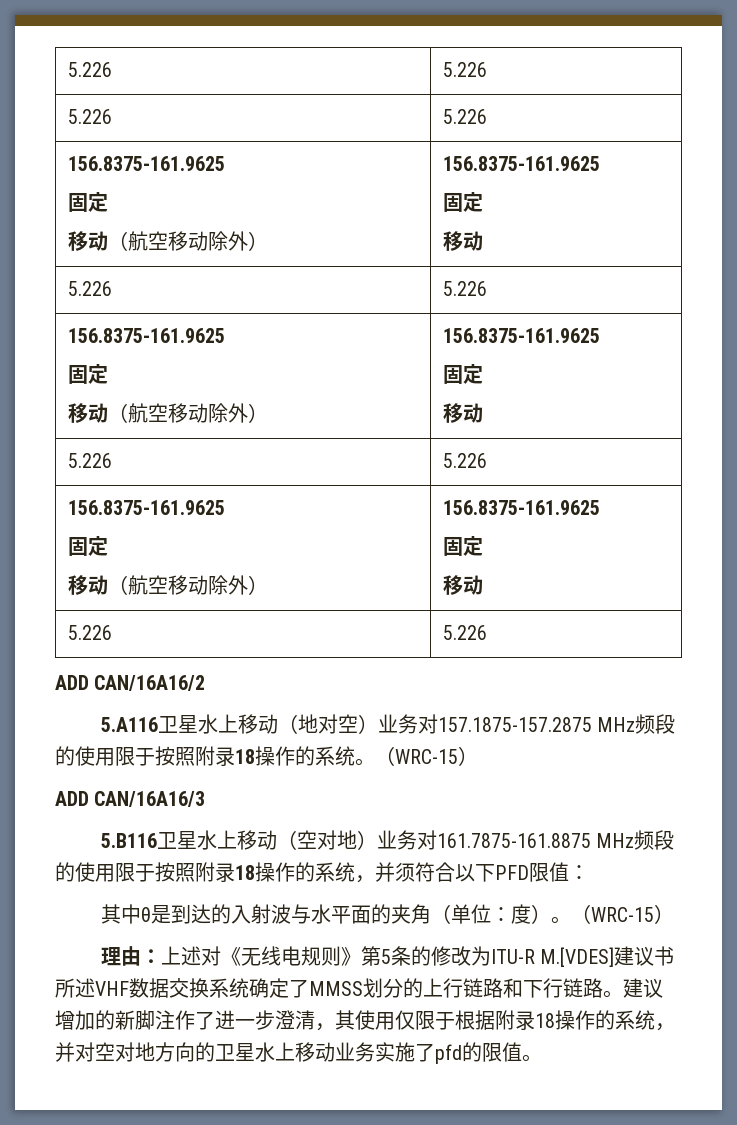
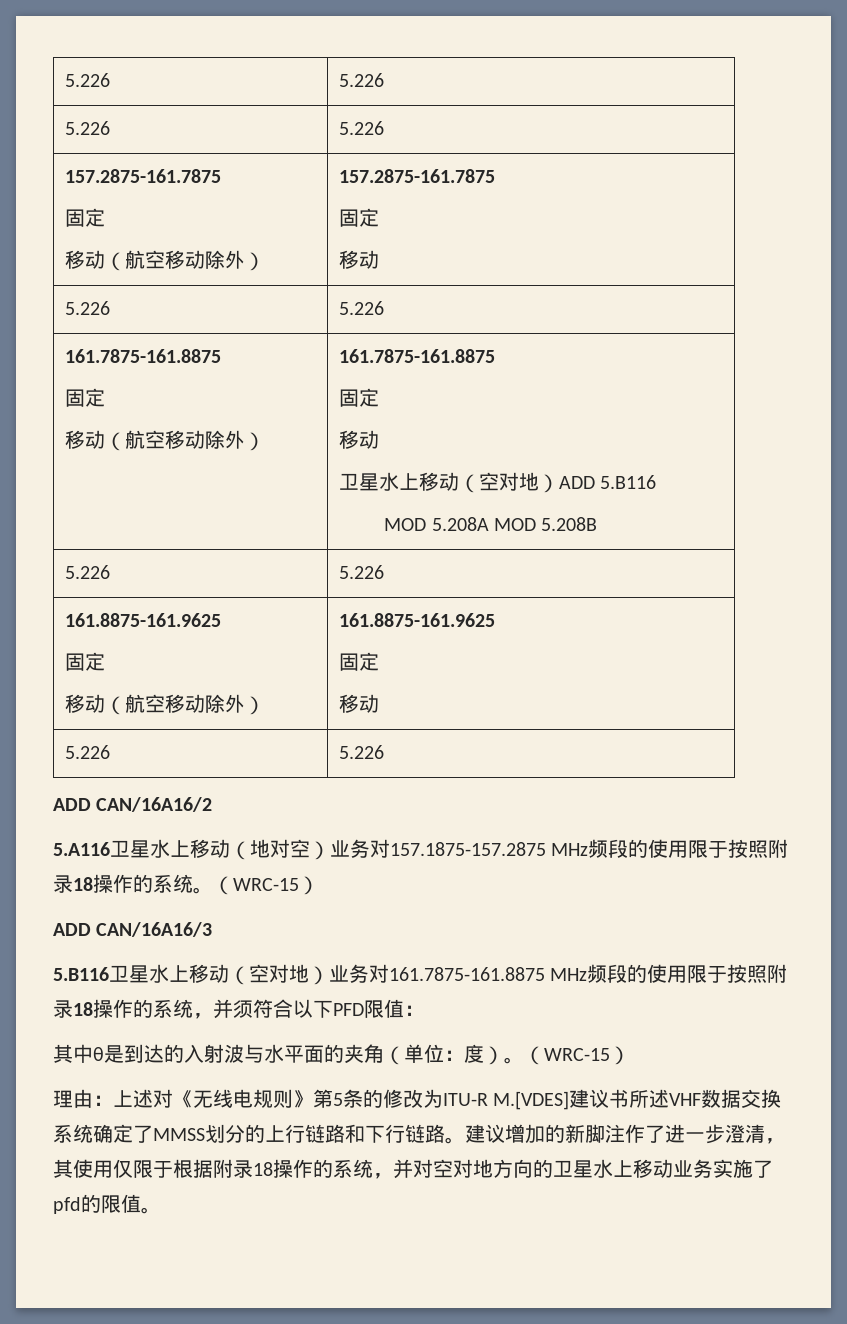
[67,156,225,171] [67,192,108,212] [67,231,268,251] [442,156,600,171] [442,192,483,212] [442,231,483,251] [67,281,112,296] [442,281,487,296] [67,328,225,343] [67,364,108,384] [67,403,268,423] [442,328,600,343] [442,364,483,384] [442,403,483,423] [67,453,112,468] [442,453,487,468] [67,500,225,515] [67,536,108,556] [67,575,268,595] [442,500,600,515] 156.8375-161.9625 // 固定 // 移动（航空移动除外） | 156.8375-161.9625 // 固定 // 移动 // 5.226 | 5.226 // 156.8375-161.9625 // 固定 // 移动（航空移动除外） | 156.8375-161.9625 // 固定 // 移动 // 5.226 | 5.226 // 156.8375-161.9625 // 固定 // 移动（航空移动除外） | 156.8375-161.9625 -> [65,169,222,183] [65,208,106,227] [65,250,266,271] [339,169,496,183] [339,208,380,227] [339,250,380,269] [65,301,111,315] [339,301,385,315] [65,349,222,363] [65,388,106,407] [65,430,266,451] [339,349,496,363] [339,388,380,407] [339,430,380,449] [339,472,657,493] [384,517,598,531] [65,565,111,579] [339,565,385,579] [65,613,222,627] [65,652,106,671] [65,694,266,715] [339,613,496,627] 157.2875-161.7875 // 固定 // 移动（航空移动除外） | 157.2875-161.7875 // 固定 // 移动 // 5.226 | 5.226 // 161.7875-161.8875 // 固定 // 移动（航空移动除外） | 161.7875-161.8875 // 固定 // 移动 // 卫星水上移动（空对地）ADD 5.B116 // MOD 5.208A MOD 5.208B // 5.226 | 5.226 // 161.8875-161.9625 // 固定 // 移动（航空移动除外） | 161.8875-161.9625

